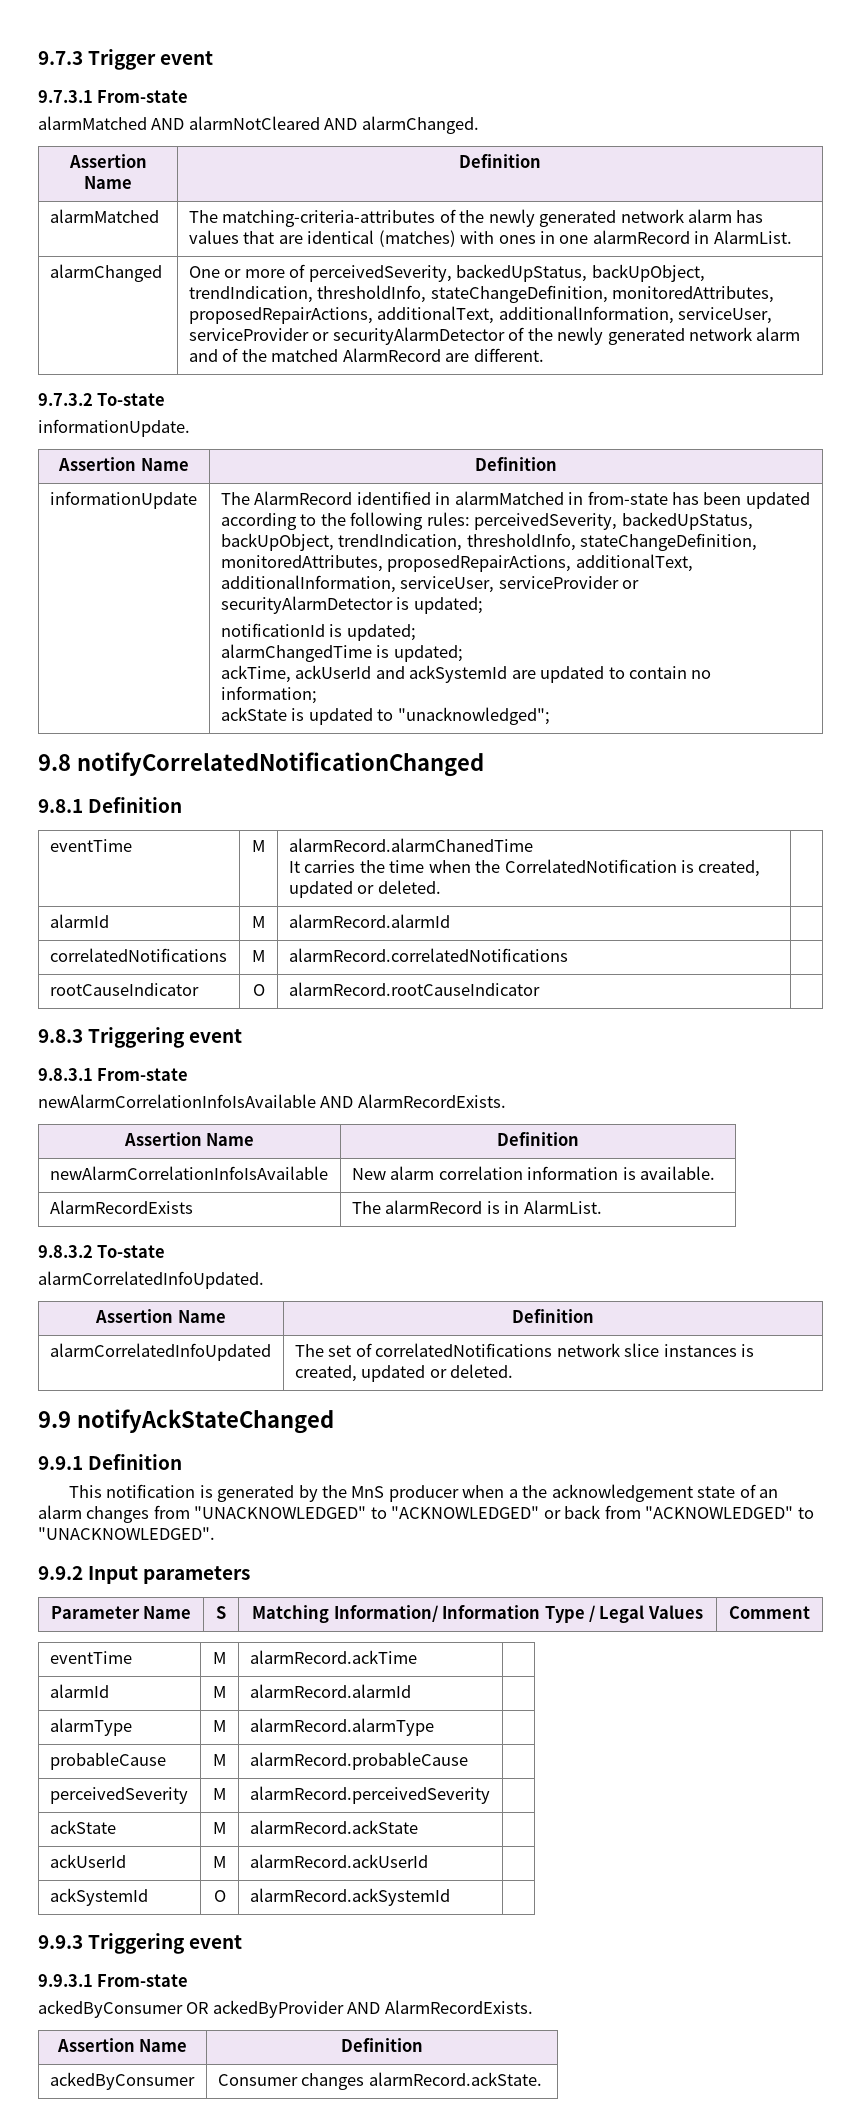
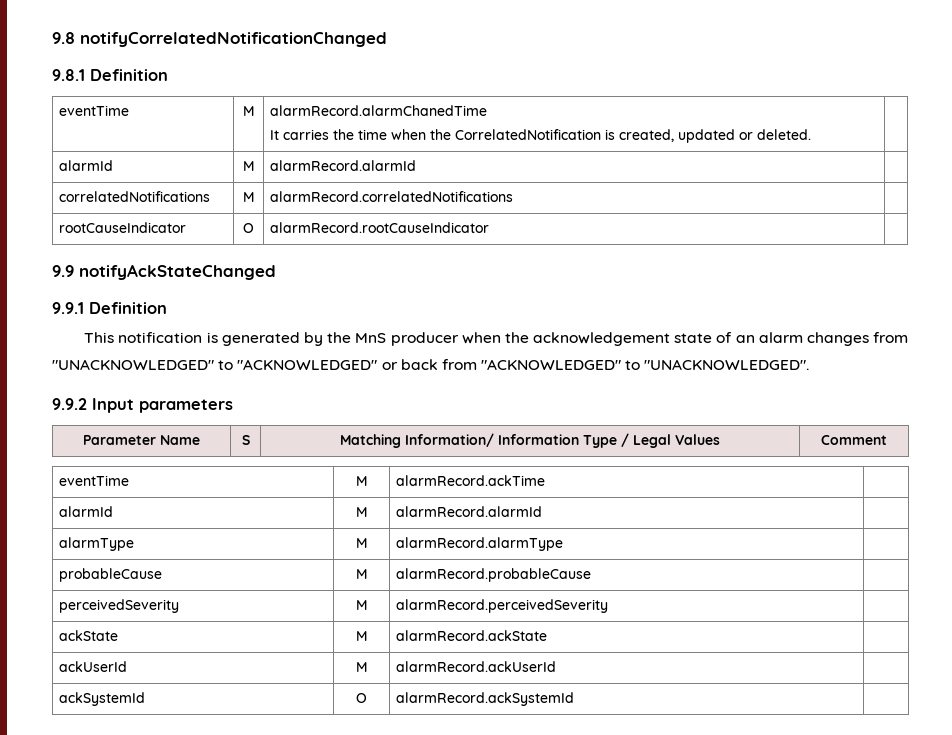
[38,49,214,70] [38,90,189,103] [38,116,479,134] [68,154,147,168] [84,176,132,189] [459,154,541,168] [49,209,159,223] [188,209,764,227] [188,230,792,247] [49,264,162,282] [188,264,705,282] [188,285,775,303] [188,306,773,324] [188,327,801,345] [188,348,544,362] [38,393,166,406] [38,419,190,437] [58,457,189,471] [475,457,557,471] [49,491,197,509] [220,491,810,509] [220,512,753,530] [220,533,758,551] [220,554,693,572] [220,575,640,593] [220,596,483,614] [220,623,416,641] [220,644,463,662] [220,665,712,683] [220,686,317,704] [220,707,550,725] 9.7.3 Trigger event // 9.7.3.1 From-state // alarmMatched AND alarmNotCleared AND alarmChanged. // Assertion Name | Definition // alarmMatched | The matching-criteria-attributes of the newly generated network alarm has values that are identical (matches) with ones in one alarmRecord in AlarmList. // alarmChanged | One or more of perceivedSeverity, backedUpStatus, backUpObject, trendIndication, thresholdInfo, stateChangeDefinition, monitoredAttributes, proposedRepairActions, additionalText, additionalInformation, serviceUser, serviceProvider or securityAlarmDetector of the newly generated network alarm and of the matched AlarmRecord are different. // 9.7.3.2 To-state // informationUpdate. // Assertion Name | Definition // informationUpdate | The AlarmRecord identified in alarmMatched in from-state has been updated according to the following rules: perceivedSeverity, backedUpStatus, backUpObject, trendIndication, thresholdInfo, stateChangeDefinition, monitoredAttributes, proposedRepairActions, additionalText, additionalInformation, serviceUser, serviceProvider or securityAlarmDetector is updated; // notificationId is updated; // alarmChangedTime is updated; // ackTime, ackUserId and ackSystemId are updated to contain no information; // ackState is updated to "unacknowledged"; // -> (52, 38) none
[38,1027,243,1048] [38,1068,189,1081] [38,1094,506,1108] [123,1132,255,1146] [497,1132,579,1146] [49,1166,328,1180] [351,1166,716,1180] [49,1200,193,1214] [351,1200,602,1214] [38,1245,166,1258] [38,1271,264,1289] [95,1309,226,1323] [512,1309,594,1323] [49,1343,271,1361] [294,1343,755,1357] [294,1364,514,1382] // 9.8.3 Triggering event // 9.8.3.1 From-state // newAlarmCorrelationInfoIsAvailable AND AlarmRecordExists. // Assertion Name | Definition // newAlarmCorrelationInfoIsAvailable | New alarm correlation information is available. // AlarmRecordExists | The alarmRecord is in AlarmList. // 9.8.3.2 To-state // alarmCorrelatedInfoUpdated. // Assertion Name | Definition // alarmCorrelatedInfoUpdated | The set of correlatedNotifications network slice instances is created, updated or deleted. -> (489, 227) none
[508,1489,518,1498] a -> (501, 338) none
[38,1933,243,1954] [38,1974,189,1987] [38,2000,533,2018] [56,2038,188,2052] [341,2038,423,2052] [49,2072,195,2090] [217,2072,542,2090] // 9.9.3 Triggering event // 9.9.3.1 From-state // ackedByConsumer OR ackedByProvider AND AlarmRecordExists. // Assertion Name | Definition // ackedByConsumer | Consumer changes alarmRecord.ackState. -> (574, 699) none

